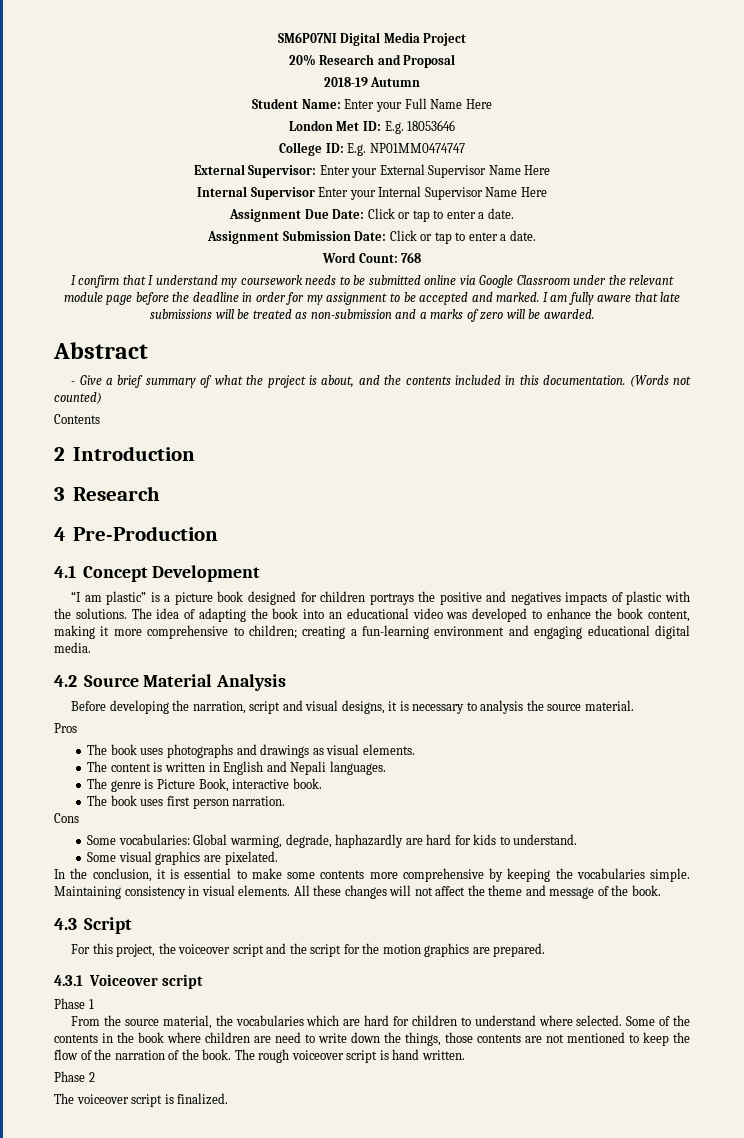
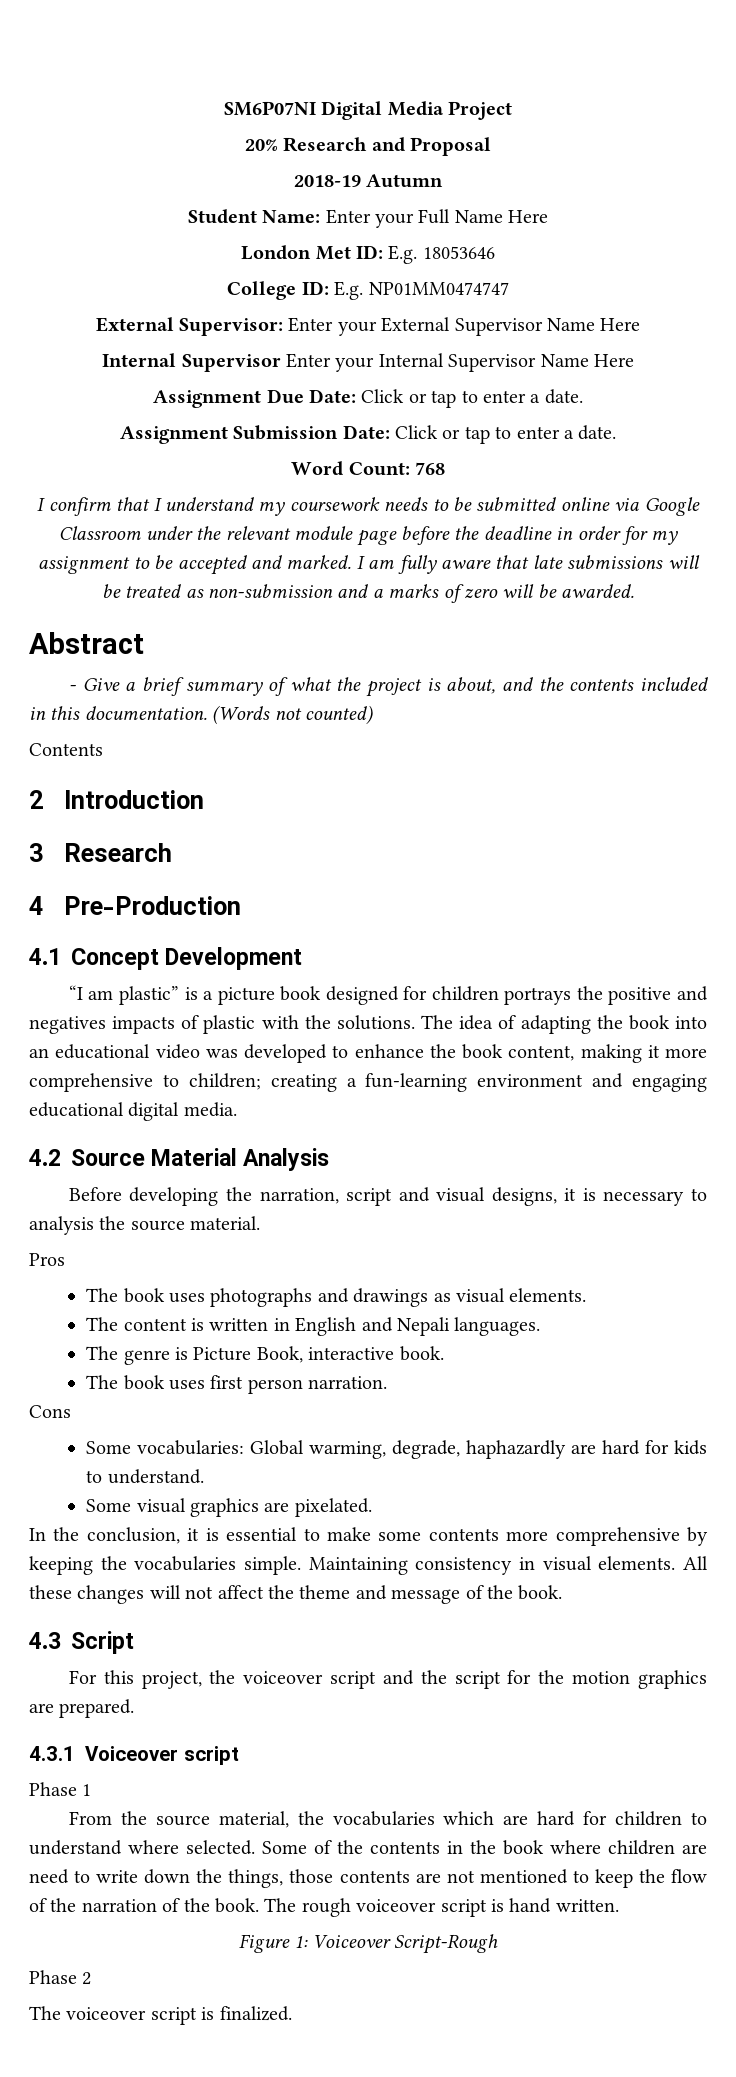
(465, 1055) none -> [238,1934,499,1954] // Figure 1: Voiceover Script-Rough

